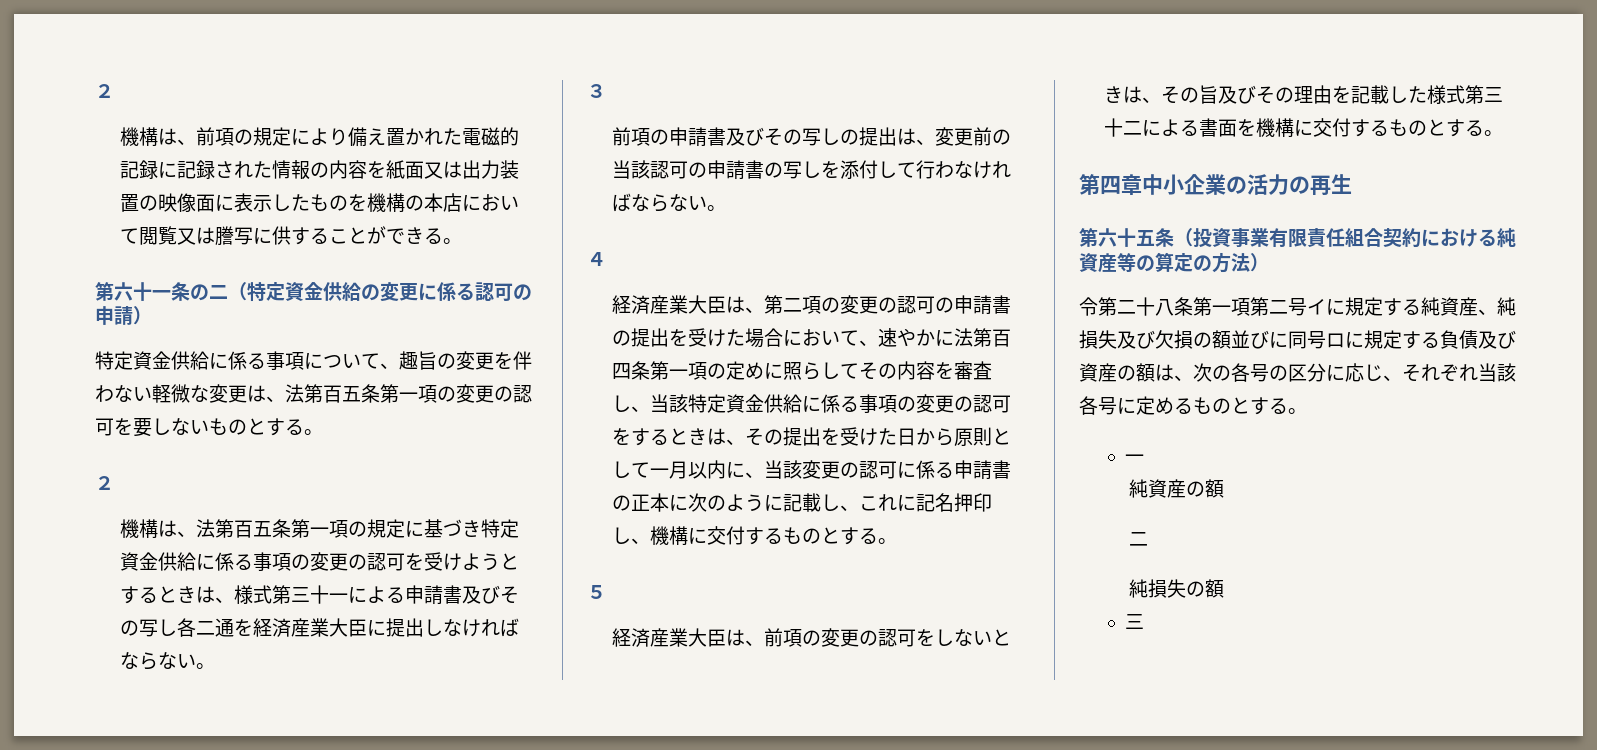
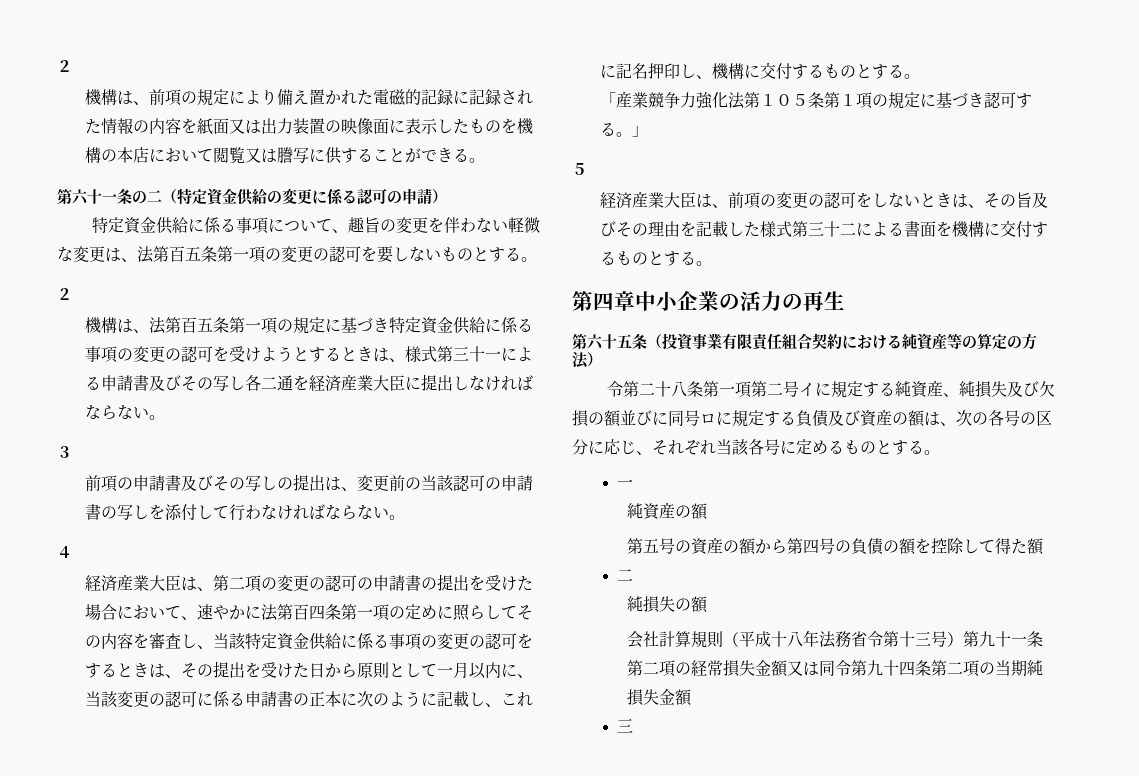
(897, 541) none -> [599,91,1032,109] [599,122,648,137] // 「産業競争力強化法第１０５条第１項の規定に基づき認可する。」
[1128,532,1148,546] [1128,579,1205,598] 二 // 純損失の -> [627,537,1045,555] [617,569,634,581] [627,596,709,613] [627,630,1044,648] [627,660,1044,677] [627,689,676,706] 第五号の資産の額から第四号の負債の額を控除して得た額 // 二 // 純損失の額 // 会社計算規則（平成十八年法務省令第十三号）第九十一条第二項の経常損失金額又は同令第九十四条第二項の当期純損失金

